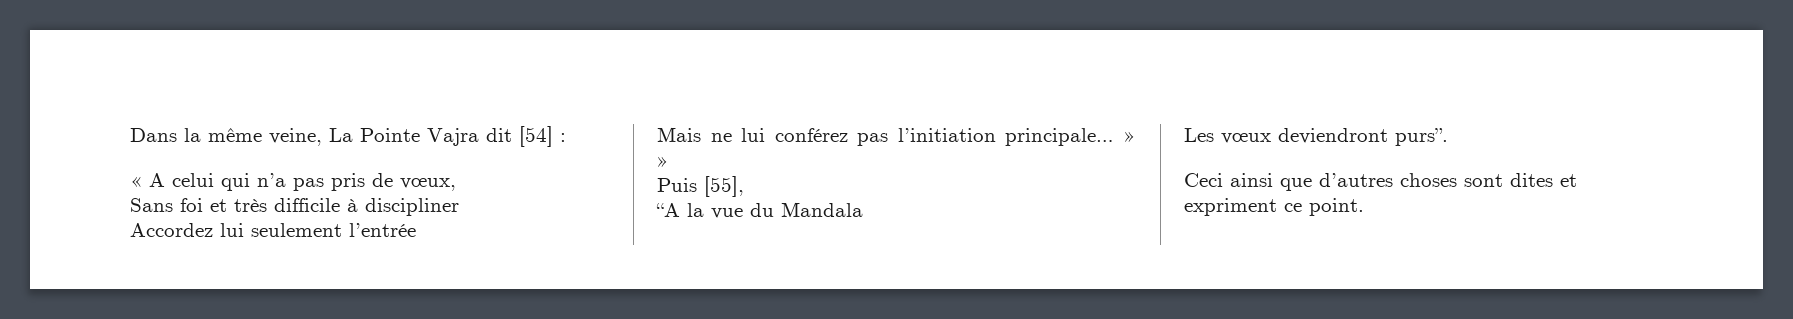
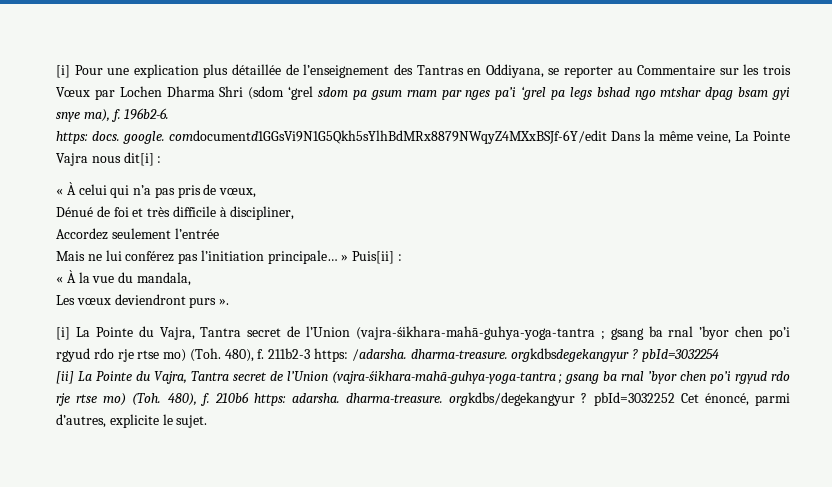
(130, 135) none -> [56,64,791,78] [56,86,791,100] [56,108,170,122] [56,130,607,144] [i] Pour une explication plus détaillée de l’enseignement des Tantras en Oddiyana, se reporter au Commentaire sur les trois Vœux par Lochen Dharma Shri (sdom ‘grel sdom pa gsum rnam par nges pa’i ‘grel pa legs bshad ngo mtshar dpag bsam gyi snye ma), f. 196b2-6. // https: docs. google. comdocumentd1GGsVi9N1G5Qkh5sYlhBdMRx8879NWqyZ4MXxBSJf-6Y/edit
[486,126,566,147] [130,173,165,187] dit [54] : // « A -> [91,152,162,166] [56,182,76,195] nous dit[i] : // « À
[130,198,173,212] Sans -> [56,206,110,217] Dénué de
[365,198,459,216] discipliner -> [230,206,295,220] discipliner,
[220,223,244,237] lui -> (108, 234) none
[657,156,669,167] [657,176,744,197] [656,203,680,217] » // Puis [55], // “A -> [352,251,403,264] [56,270,76,283] Puis[ii] : // « À
[781,202,863,217] Mandala -> [136,272,191,286] mandala,
[1395,128,1448,146] [1184,173,1577,191] [1184,198,1364,216] purs”. // Ceci ainsi que d’autres choses sont dites et expriment ce point. -> [189,297,230,308] [56,326,790,340] [56,348,719,362] [56,371,791,384] [56,392,790,406] [56,414,208,428] purs ». // [i] La Pointe du Vajra, Tantra secret de l’Union (vajra-śikhara-mahā-guhya-yoga-tantra ; gsang ba rnal ’byor chen po’i rgyud rdo rje rtse mo) (Toh. 480), f. 211b2-3 https: /adarsha. dharma-treasure. orgkdbsdegekangyur ? pbId=3032254 // [ii] La Pointe du Vajra, Tantra secret de l’Union (vajra-śikhara-mahā-guhya-yoga-tantra ; gsang ba rnal ’byor chen po’i rgyud rdo rje rtse mo) (Toh. 480), f. 210b6 https: adarsha. dharma-treasure. orgkdbs/degekangyur ? pbId=3032252 Cet énoncé, parmi d’autres, explicite le sujet.

